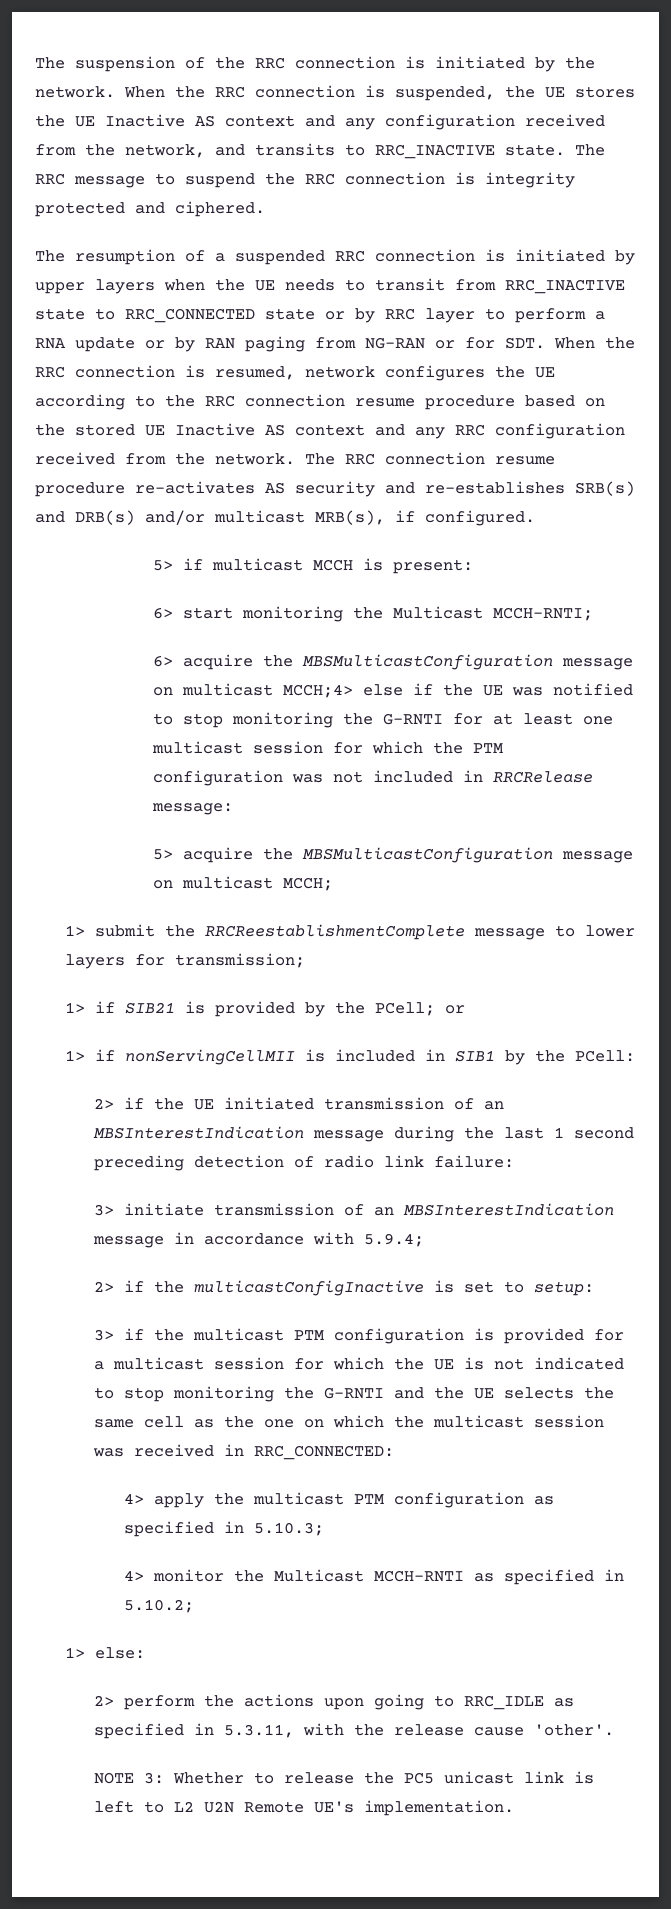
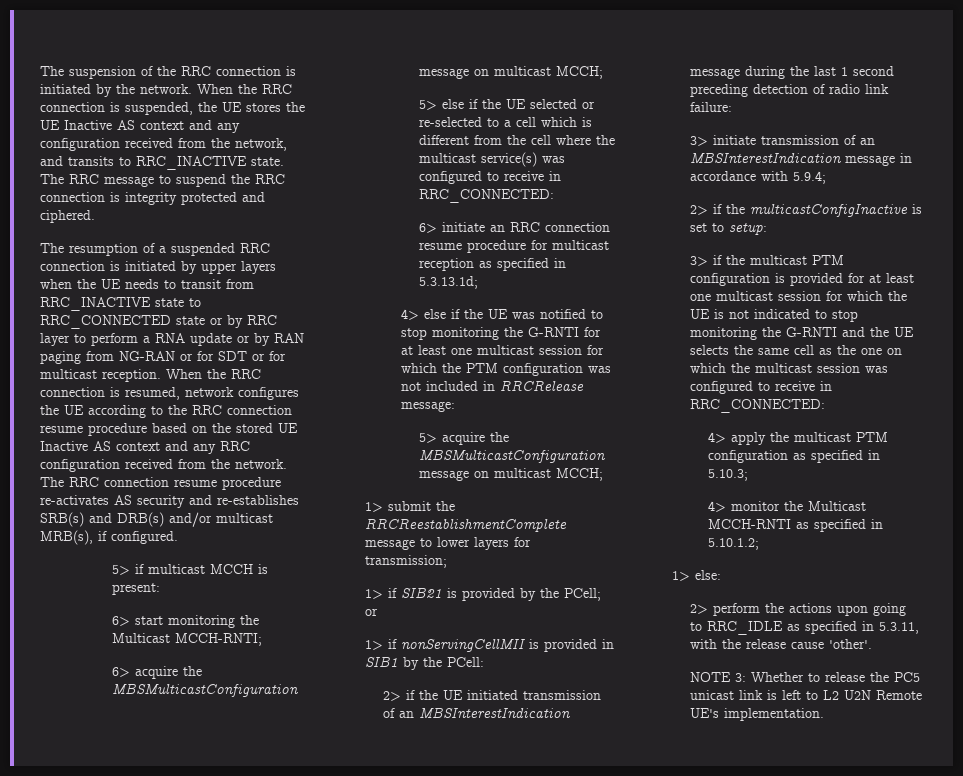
[505,337,545,349] SDT. -> [218,351,286,361] [40,369,161,382] SDT or for multicast reception.
[283,684,354,698] MCCH;4> -> [556,66,604,79] [419,99,596,110] [419,117,593,127] [419,135,616,145] [419,152,566,167] [419,171,562,184] [419,189,555,203] [419,222,611,233] [419,240,610,253] [419,258,567,271] [419,276,479,289] [401,309,420,320] MCCH; // 5> else if the UE selected or re-selected to a cell which is different from the cell where the multicast service(s) was configured to receive in RRC_CONNECTED: // 6> initiate an RRC connection resume procedure for multicast reception as specified in 5.3.13.1d; // 4>
[334,1049,415,1062] included -> [544,639,598,652] provided
[94,1361,105,1370] a -> [869,273,915,283] [690,294,712,301] at least one
[134,1444,215,1457] received -> [690,381,816,394] configured to receive
[123,1599,194,1613] 5.10.2; -> [708,538,760,550] 5.10.1.2;

